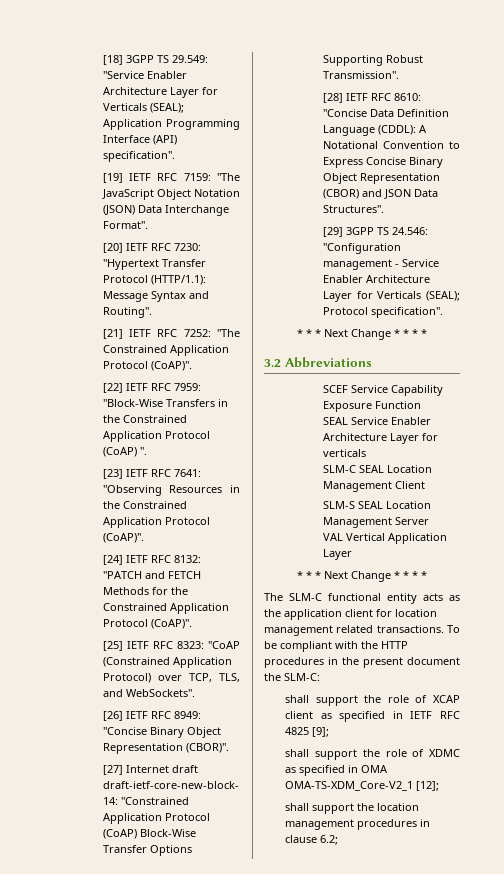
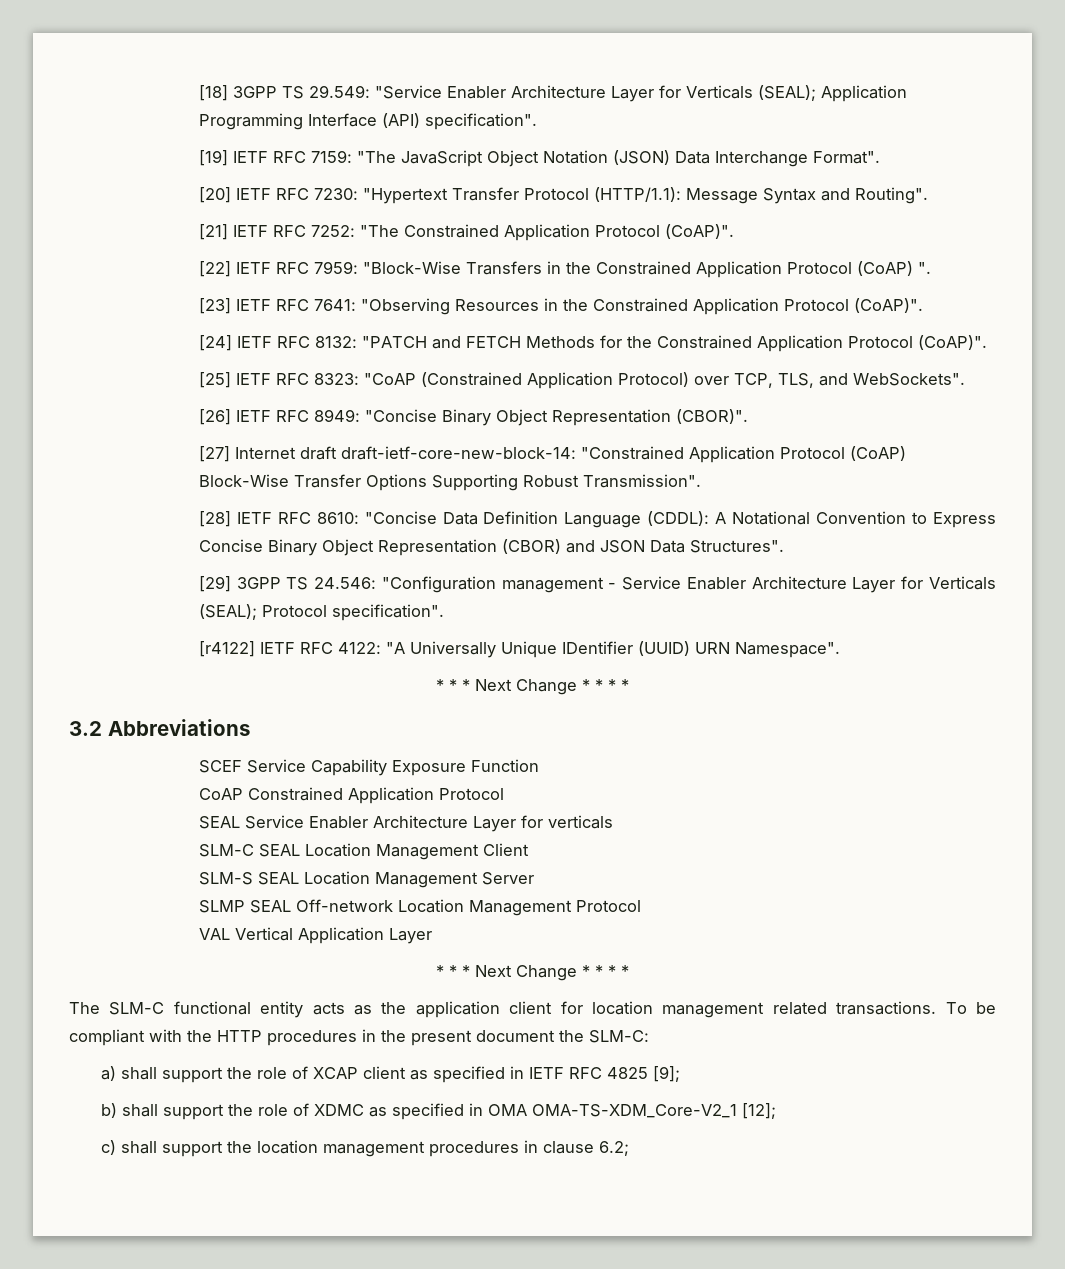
(443, 312) none -> [198,641,840,658] // [r4122] IETF RFC 4122: "A Universally Unique IDentifier (UUID) URN Namespace".
(421, 405) none -> [198,787,504,804] // CoAP Constrained Application Protocol
(429, 521) none -> [198,899,641,916] // SLMP SEAL Off-network Location Management Protocol
(320, 677) none -> [101,1066,117,1081] a)
(330, 732) none -> [101,1103,118,1118] b)
(440, 786) none -> [101,1140,117,1155] c)

